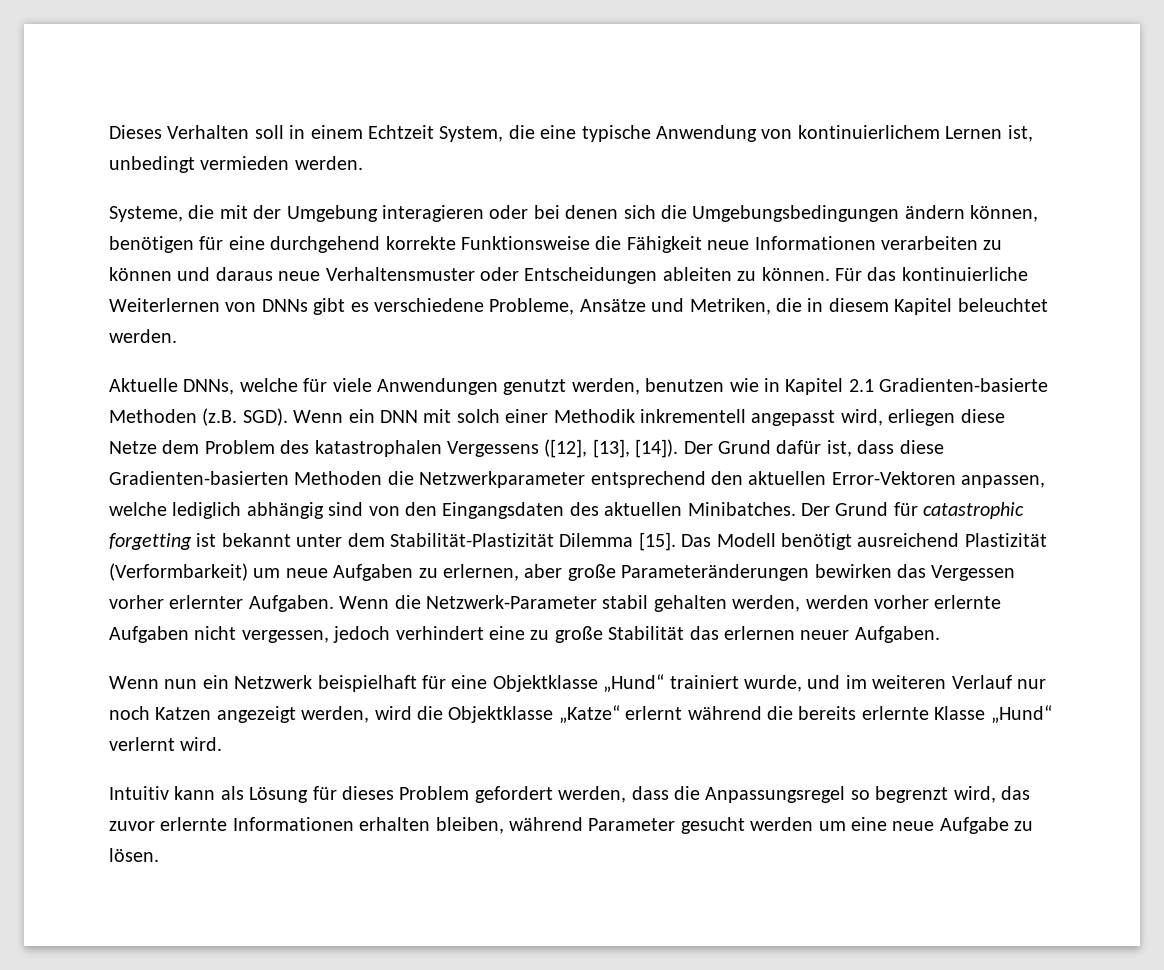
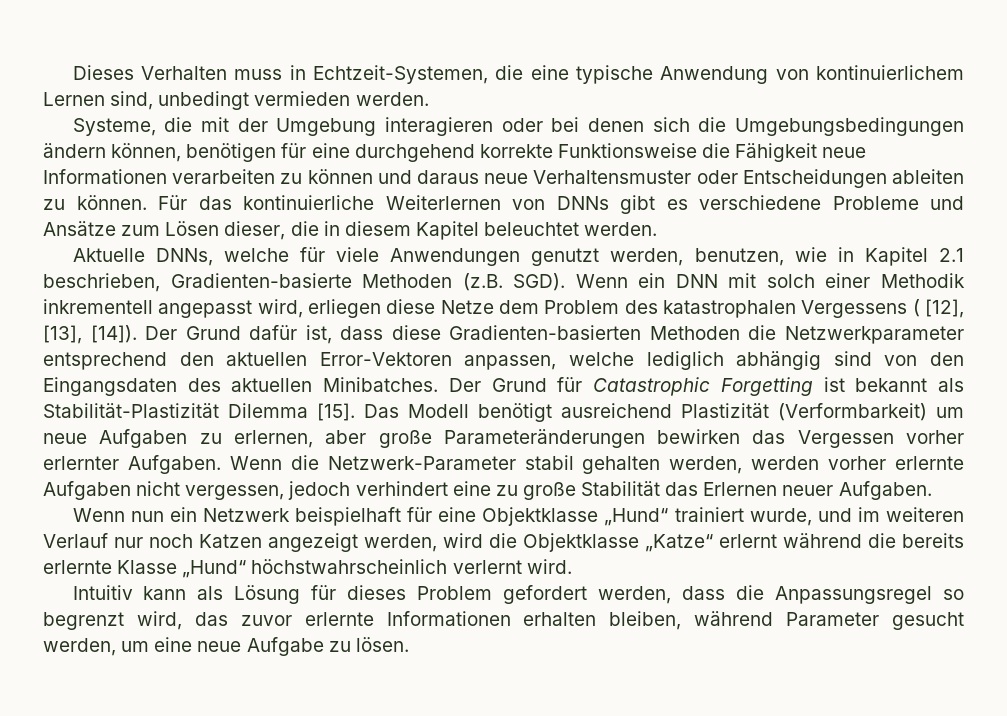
[254,125,504,142] soll in einem Echtzeit System, -> [234,65,488,84] muss in Echtzeit-Systemen,
[1007,125,1033,142] ist, -> [110,91,154,110] sind,
[489,298,771,315] Probleme, Ansätze und Metriken, -> [832,196,964,210] [43,221,286,240] Probleme und Ansätze zum Lösen dieser,
[645,378,725,392] benutzen -> [694,248,784,266] benutzen,
(874, 385) none -> [43,273,160,292] beschrieben,
[544,439,588,458] ([12], -> [912,299,965,318] ( [12],
[923,502,1025,519] [109,533,385,550] catastrophic forgetting ist bekannt unter dem -> [593,377,965,396] Catastrophic Forgetting ist bekannt als
[723,626,795,640] erlernen -> [703,482,778,496] Erlernen
(1052, 714) none -> [251,559,448,574] höchstwahrscheinlich
[750,817,814,831] werden -> [43,638,116,656] werden,

